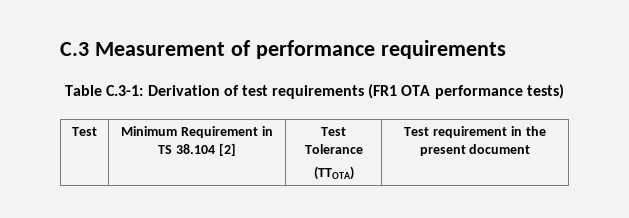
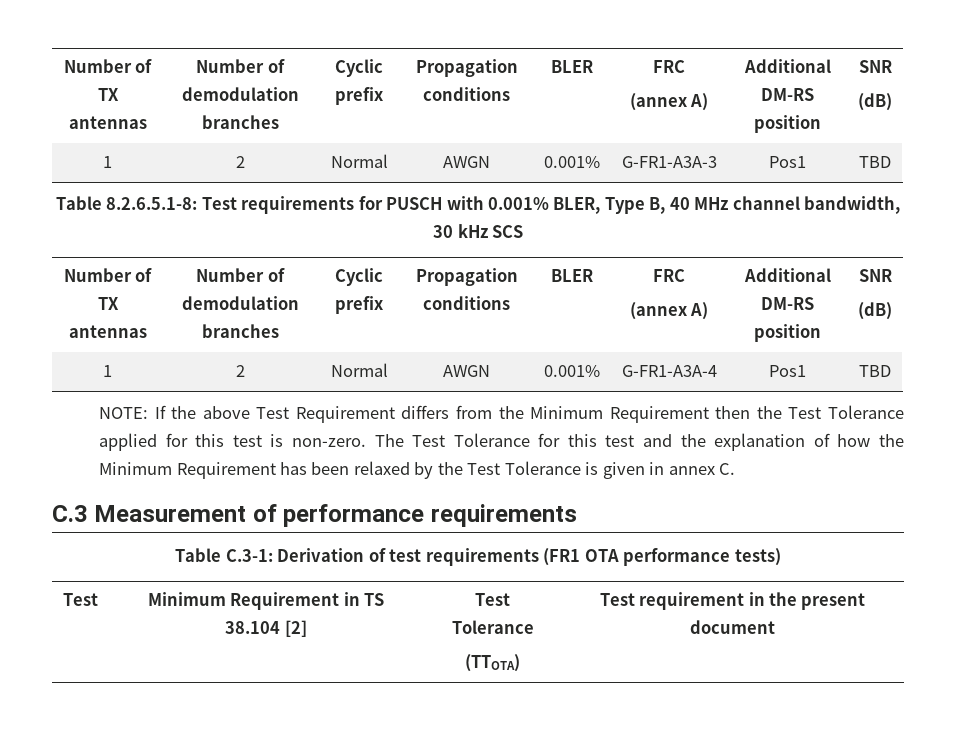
(60, 49) none -> [63,59,153,73] [97,88,119,101] [68,116,147,129] [196,59,285,73] [181,87,299,101] [201,115,279,129] [335,59,383,77] [335,87,383,105] [415,59,518,77] [423,87,510,101] [550,60,593,73] [653,60,685,73] [629,93,709,111] [743,59,831,73] [761,88,814,101] [754,115,821,133] [858,60,892,73] [858,93,892,111] [103,156,112,168] [235,156,245,168] [330,154,388,168] [443,156,490,168] [543,156,600,168] [621,156,717,168] [769,156,806,168] [859,156,891,168] [55,196,901,214] [433,224,523,238] [63,268,153,282] [97,297,119,310] [68,325,147,338] [196,268,285,282] [181,296,299,310] [201,324,279,338] [335,268,383,286] [335,296,383,314] [415,268,518,286] [423,296,510,310] [550,269,593,282] [653,269,685,282] [629,302,709,320] [743,268,831,282] [761,297,814,310] [754,324,821,342] [858,269,892,282] [858,302,892,320] [103,365,112,377] [235,365,245,377] [330,363,388,377] [443,365,490,377] [543,365,600,377] [621,365,717,377] [769,365,806,377] [859,365,891,377] [99,405,904,423] [99,433,904,451] [99,461,735,479] Number of TX antennas | Number of demodulation branches | Cyclic prefix | Propagation conditions | BLER | FRC // (annex A) | Additional DM-RS position | SNR // (dB) // 1 | 2 | Normal | AWGN | 0.001% | G-FR1-A3A-3 | Pos1 | TBD // Table 8.2.6.5.1-8: Test requirements for PUSCH with 0.001% BLER, Type B, 40 MHz channel bandwidth, 30 kHz SCS // Number of TX antennas | Number of demodulation branches | Cyclic prefix | Propagation conditions | BLER | FRC // (annex A) | Additional DM-RS position | SNR // (dB) // 1 | 2 | Normal | AWGN | 0.001% | G-FR1-A3A-4 | Pos1 | TBD // NOTE: If the above Test Requirement differs from the Minimum Requirement then the Test Tolerance applied for this test is non-zero. The Test Tolerance for this test and the explanation of how the Minimum Requirement has been relaxed by the Test Tolerance is given in annex C. //

